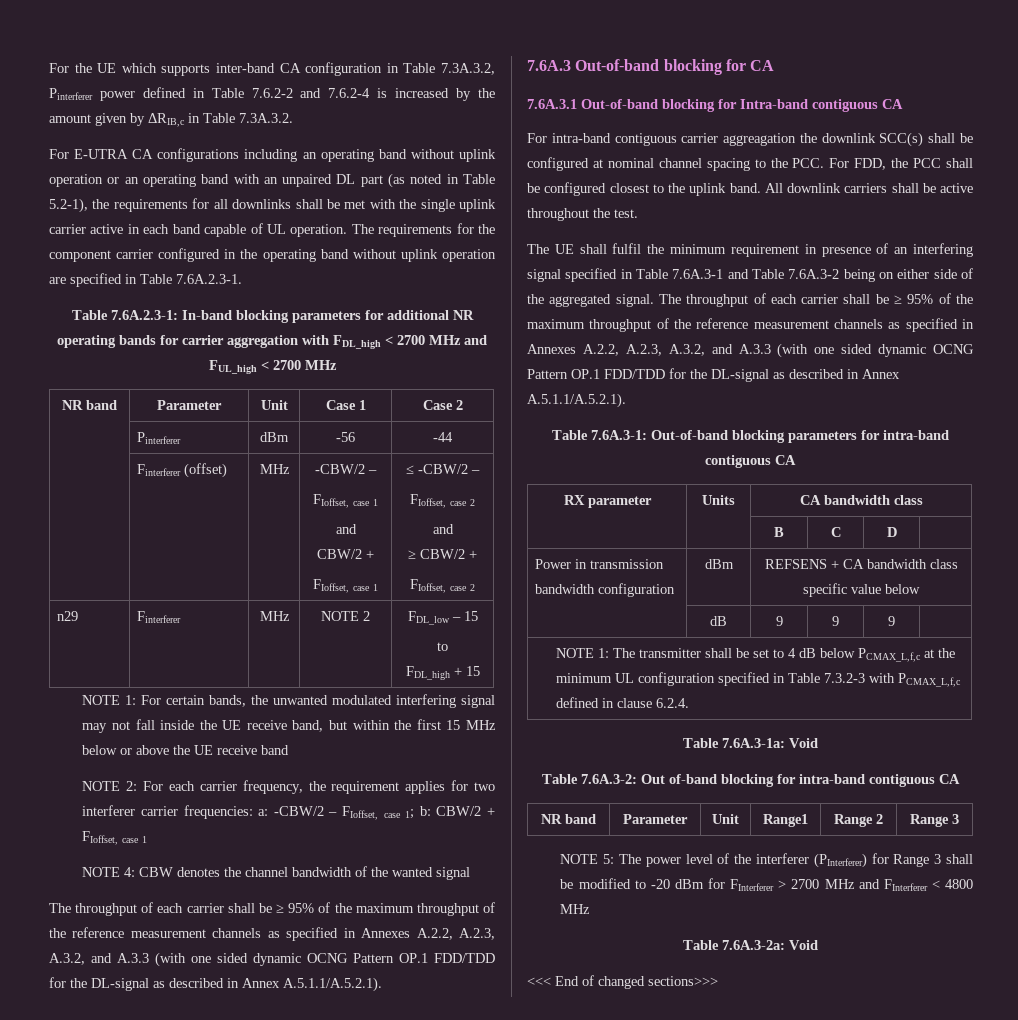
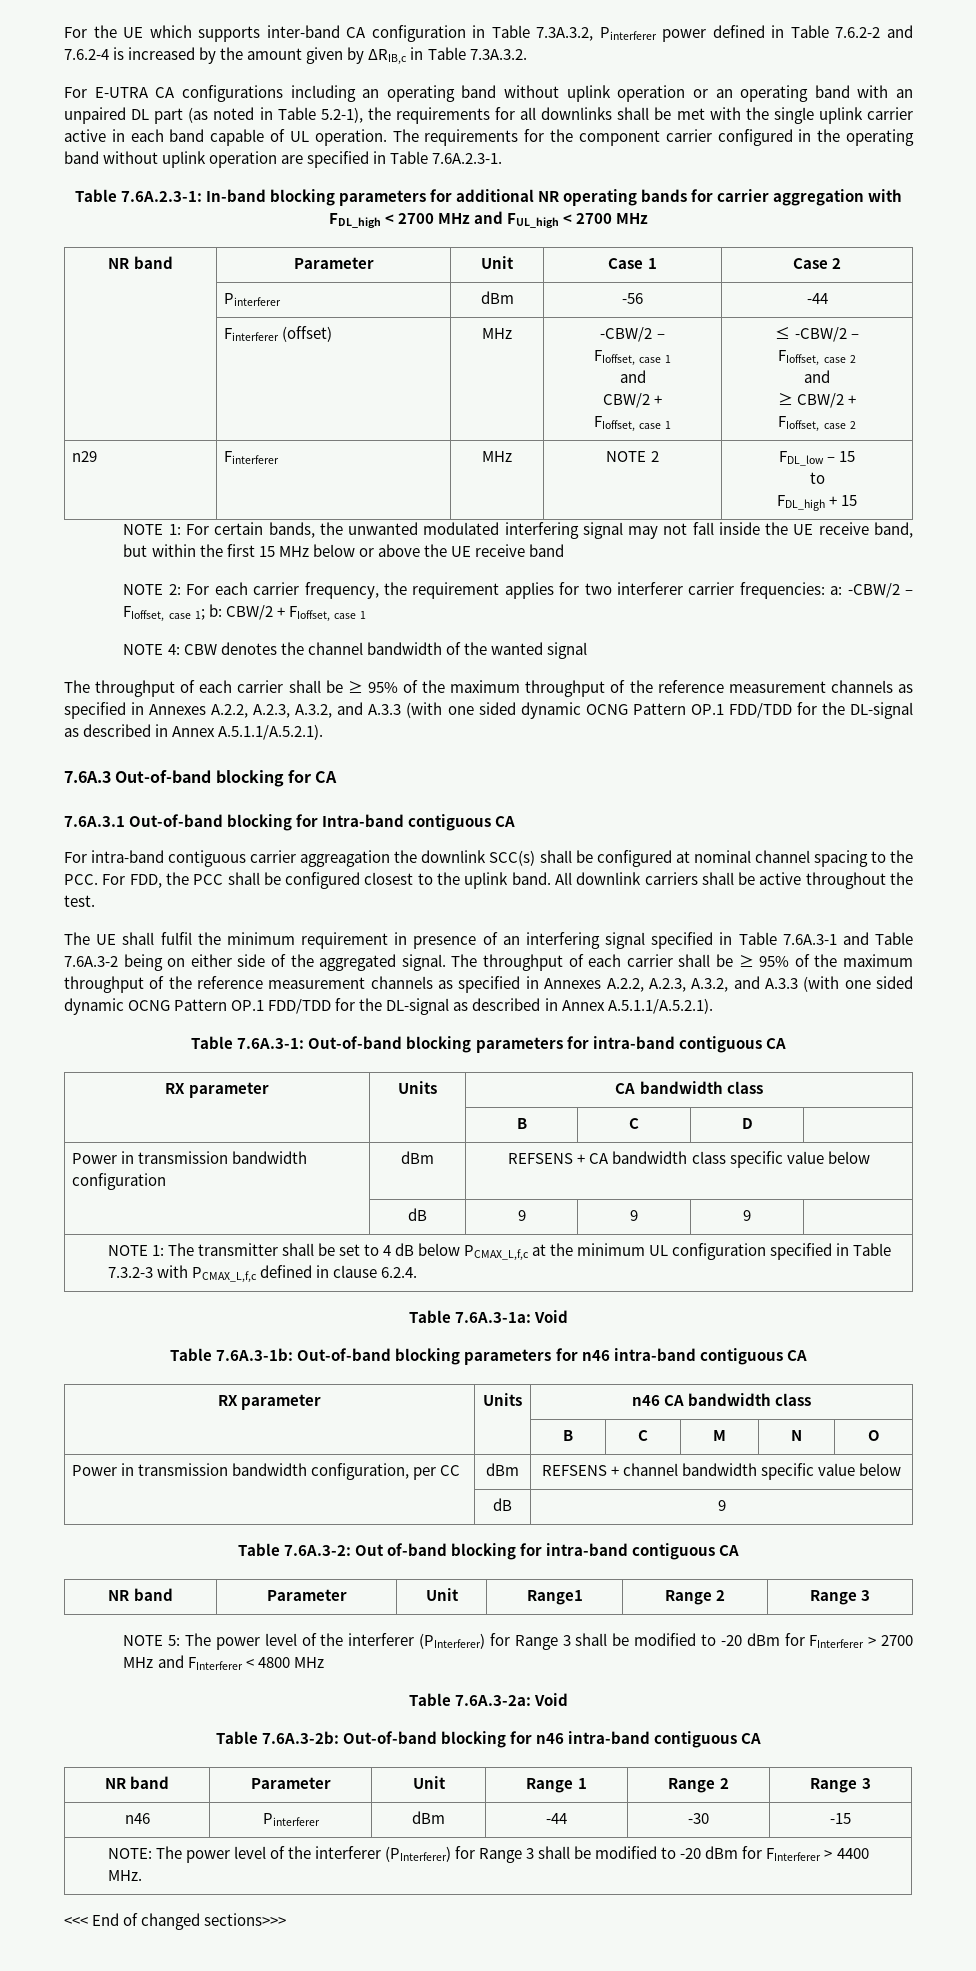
(818, 743) none -> [170,1348,807,1365] [217,1394,322,1410] [483,1393,522,1406] [631,1393,812,1406] [563,1430,573,1441] [638,1430,648,1441] [713,1430,726,1441] [791,1430,802,1441] [867,1430,880,1441] [71,1463,461,1480] [486,1463,519,1476] [541,1463,902,1480] [493,1498,512,1511] [717,1500,726,1511] // Table 7.6A.3-1b: Out-of-band blocking parameters for n46 intra-band contiguous CA // RX parameter | Units | n46 CA bandwidth class // | | B | C | M | N | O // Power in transmission bandwidth configuration, per CC | dBm | REFSENS + channel bandwidth specific value below // | dB | 9
(818, 945) none -> [215,1731,762,1748] [104,1776,170,1789] [250,1777,331,1789] [412,1776,446,1789] [526,1778,587,1793] [668,1778,729,1793] [810,1778,871,1793] [124,1813,150,1824] [262,1813,320,1826] [412,1811,445,1824] [546,1813,567,1824] [688,1813,709,1824] [830,1813,851,1824] [107,1846,869,1863] [107,1870,142,1881] // Table 7.6A.3-2b: Out-of-band blocking for n46 intra-band contiguous CA // NR band | Parameter | Unit | Range 1 | Range 2 | Range 3 // n46 | Pinterferer | dBm | -44 | -30 | -15 // NOTE: The power level of the interferer (PInterferer) for Range 3 shall be modified to -20 dBm for FInterferer > 4400 MHz.

